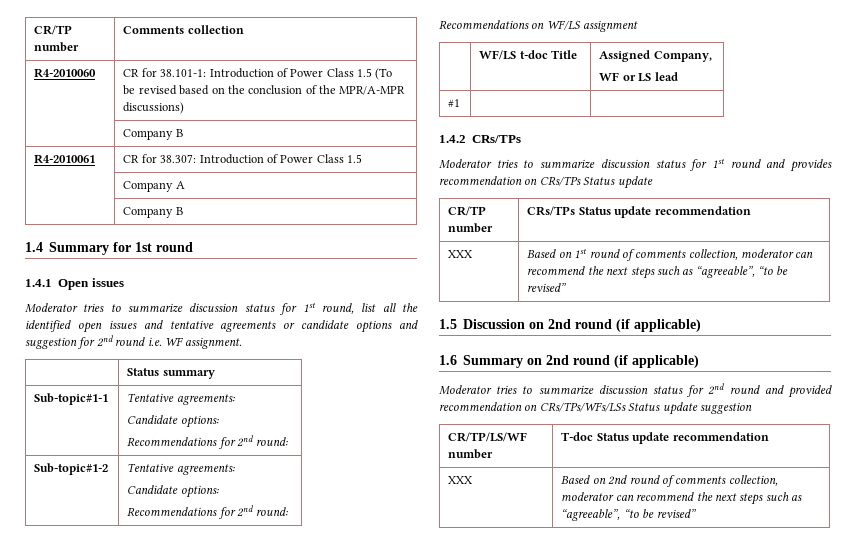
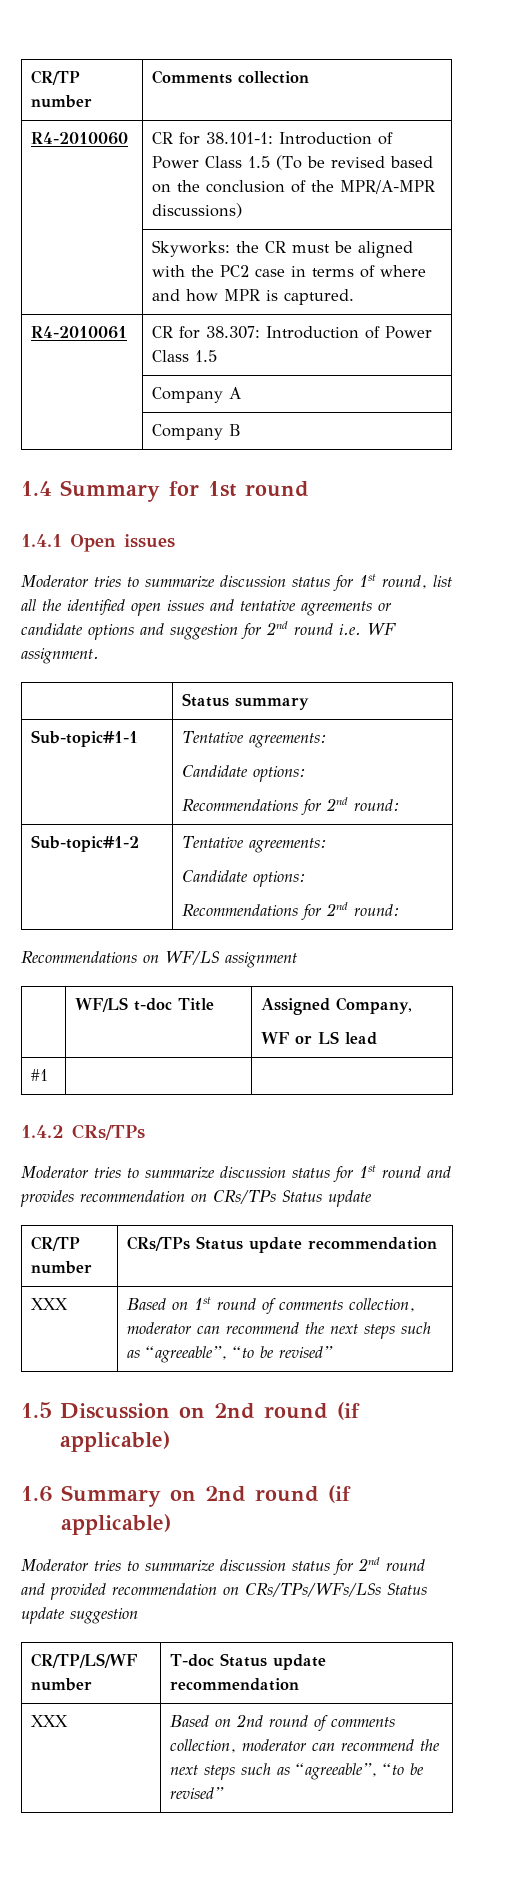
[123,129,183,140] Company B -> [152,240,414,258] [152,265,427,278] [152,289,355,305] Skyworks: the CR must be aligned with the PC2 case in terms of where and how MPR is captured.

